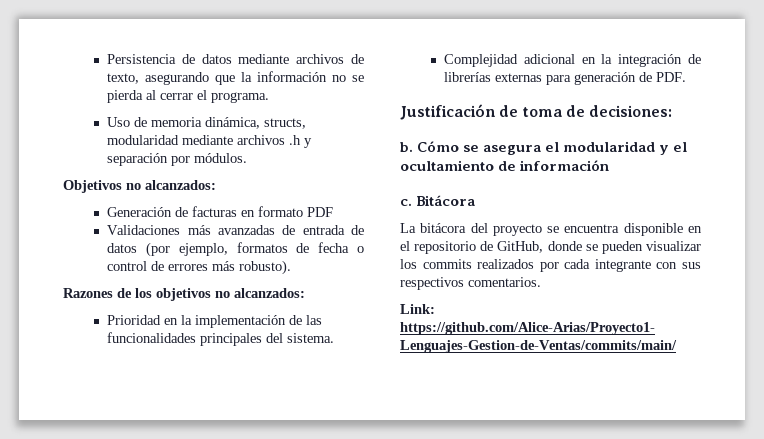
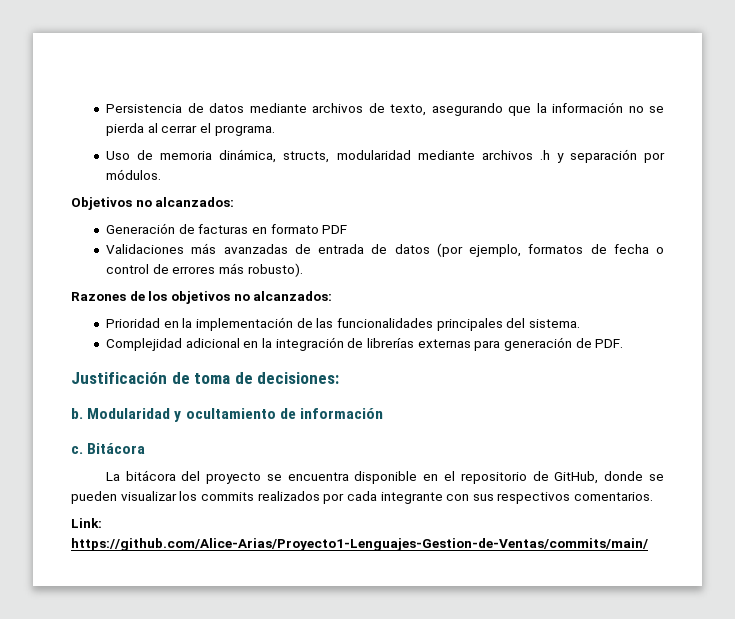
[417,141,688,155] Cómo se asegura el modularidad y el -> [87,408,182,422] Modularidad y

